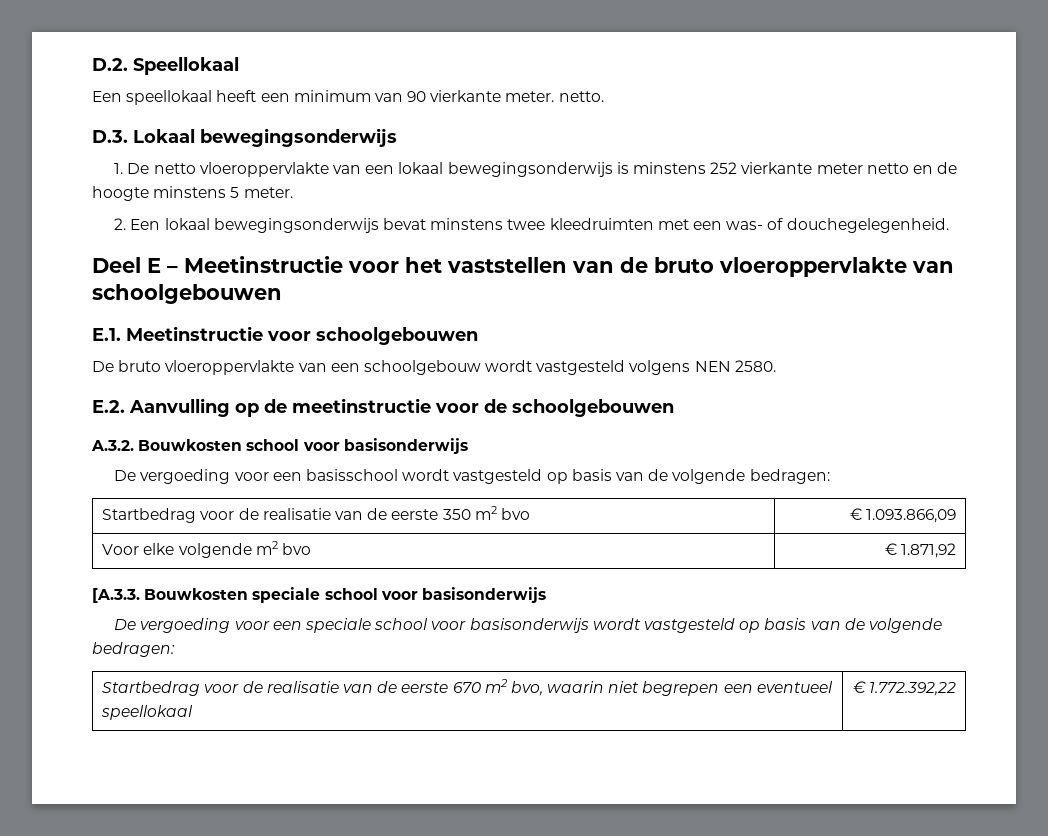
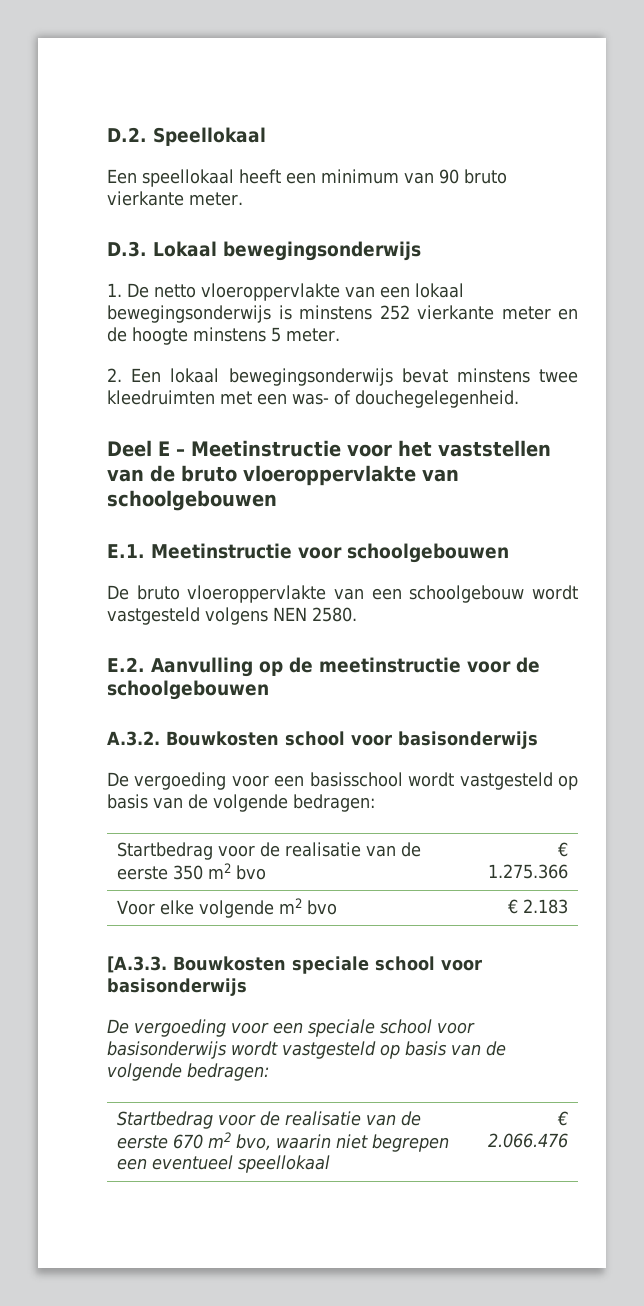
(427, 96) none -> [464,169,507,184] bruto
[558,91,604,102] netto. -> (243, 199) none
[866,163,909,174] netto -> (551, 313) none
[865,509,956,523] 1.093.866,09 -> [487,864,568,879] 1.275.366
[900,543,956,558] 1.871,92 -> [522,899,568,914] 2.183
[868,682,956,696] 1.772.392,22 -> [487,1133,568,1148] 2.066.476

